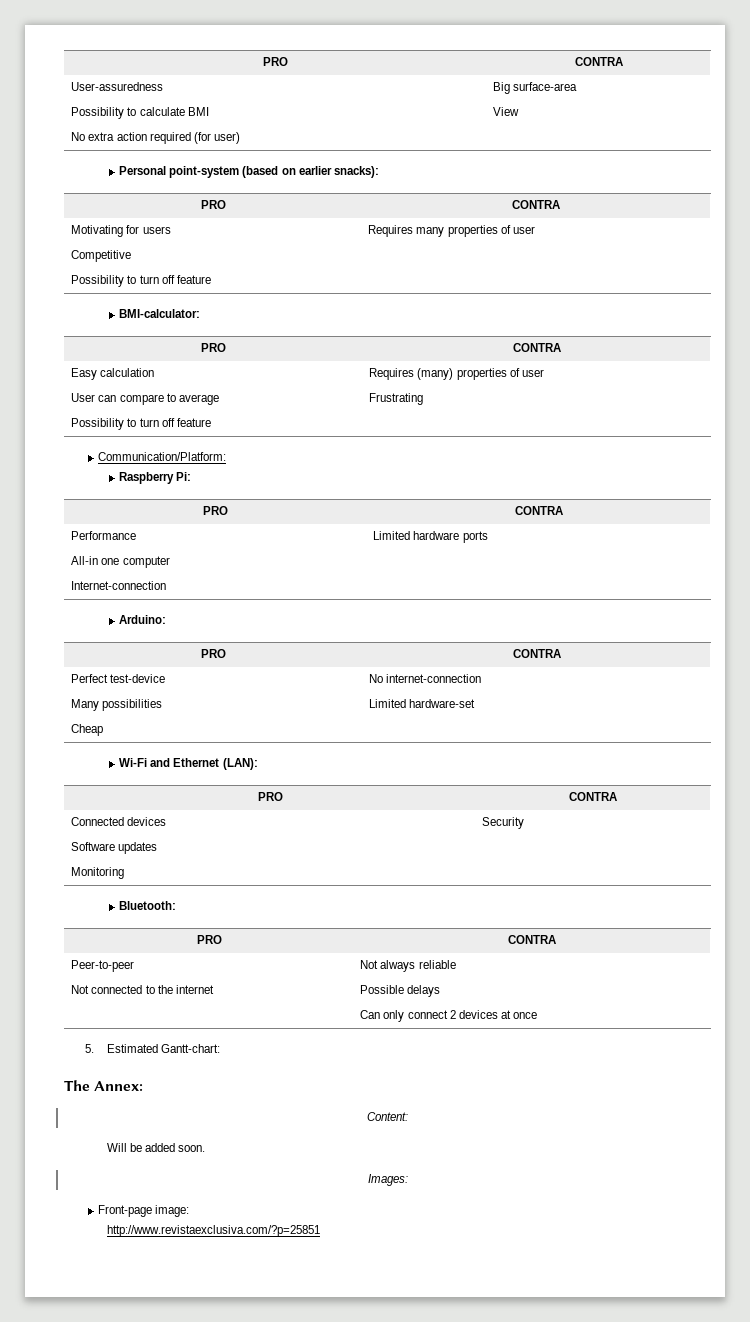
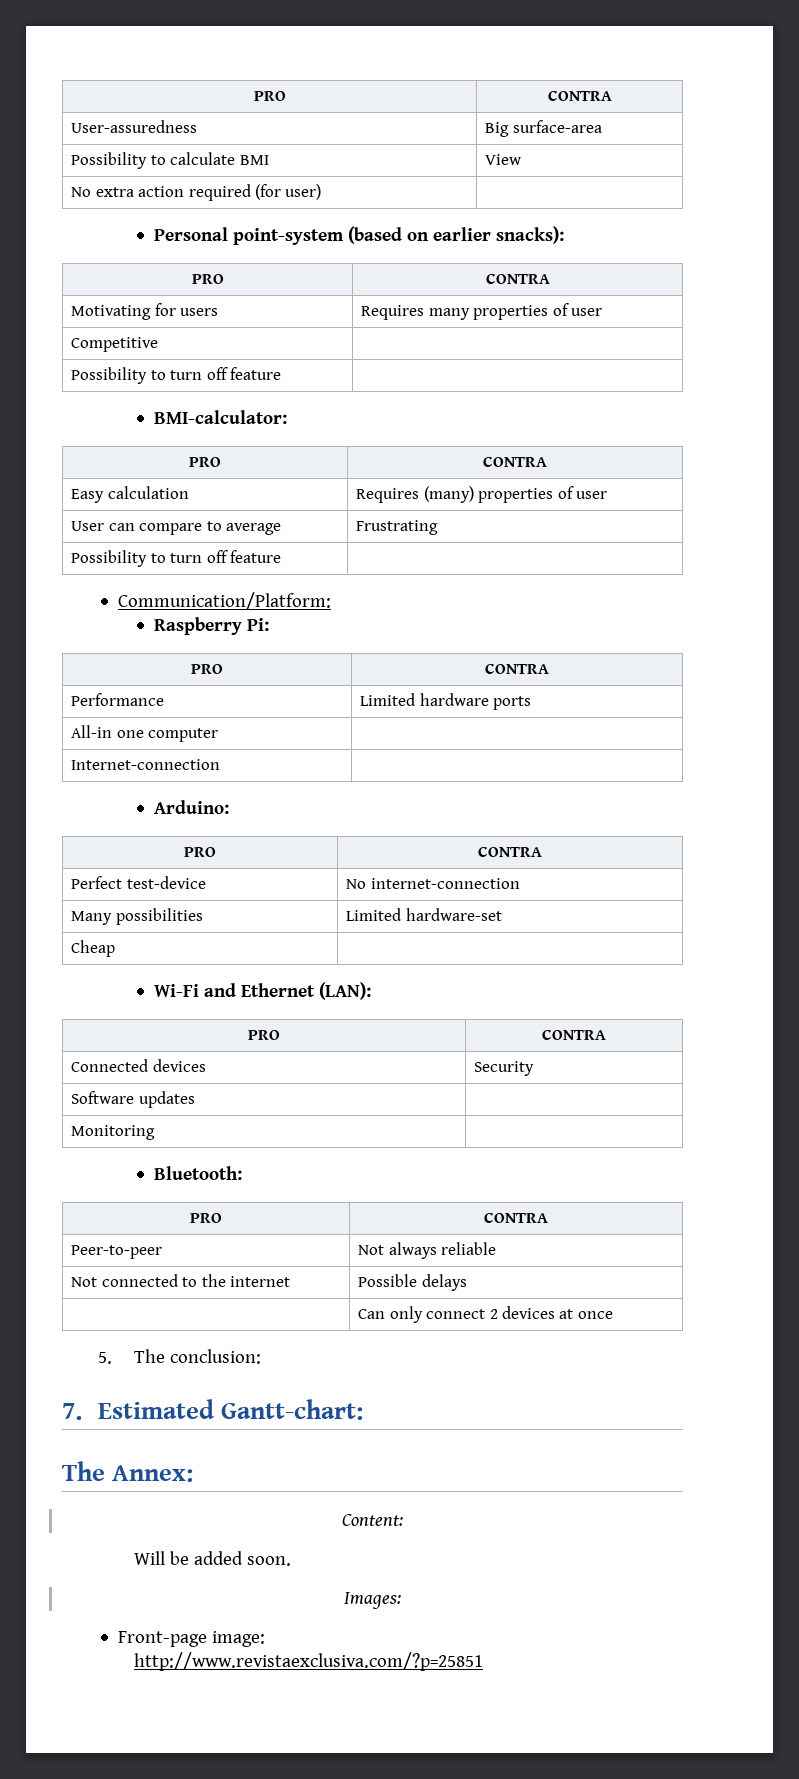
(95, 1048) none -> [133,1349,261,1364] [62,1403,82,1420] The conclusion: // 7.

